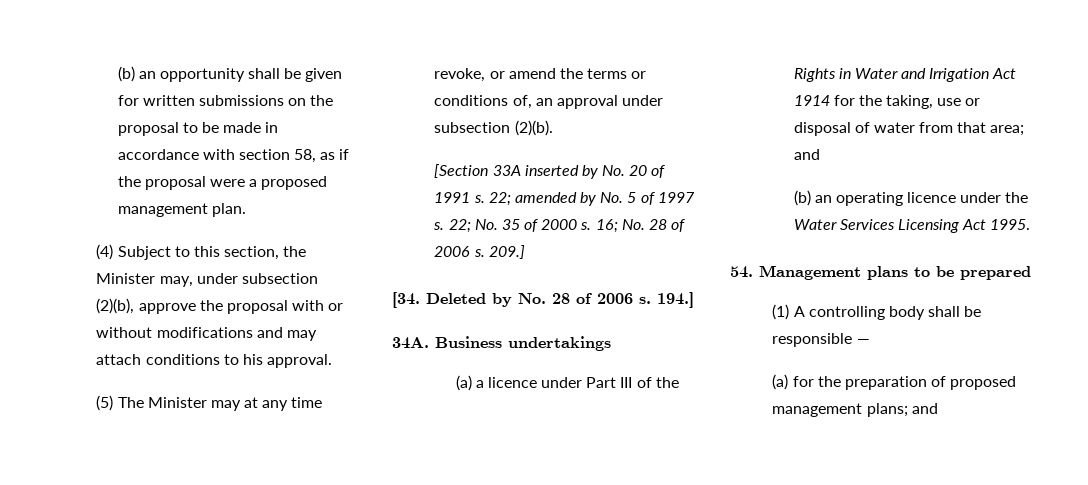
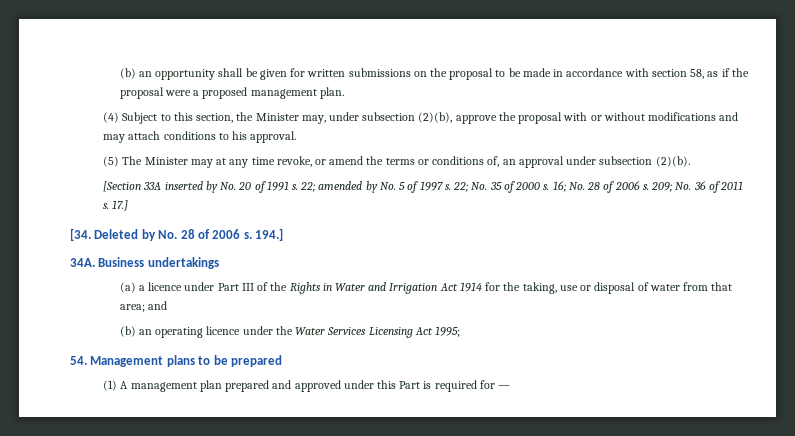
[488,245,525,259] 209.] -> [651,181,743,193] [103,200,129,211] 209; No. 36 of 2011 s. 17.]
[990,219,1031,230] 1995. -> [435,326,461,337] 1995;
[808,306,982,320] [772,333,870,347] [772,374,1017,390] [772,403,938,417] controlling body shall be responsible — // (a) for the preparation of proposed management plans; and -> [130,380,511,392] management plan prepared and approved under this Part is required for —

